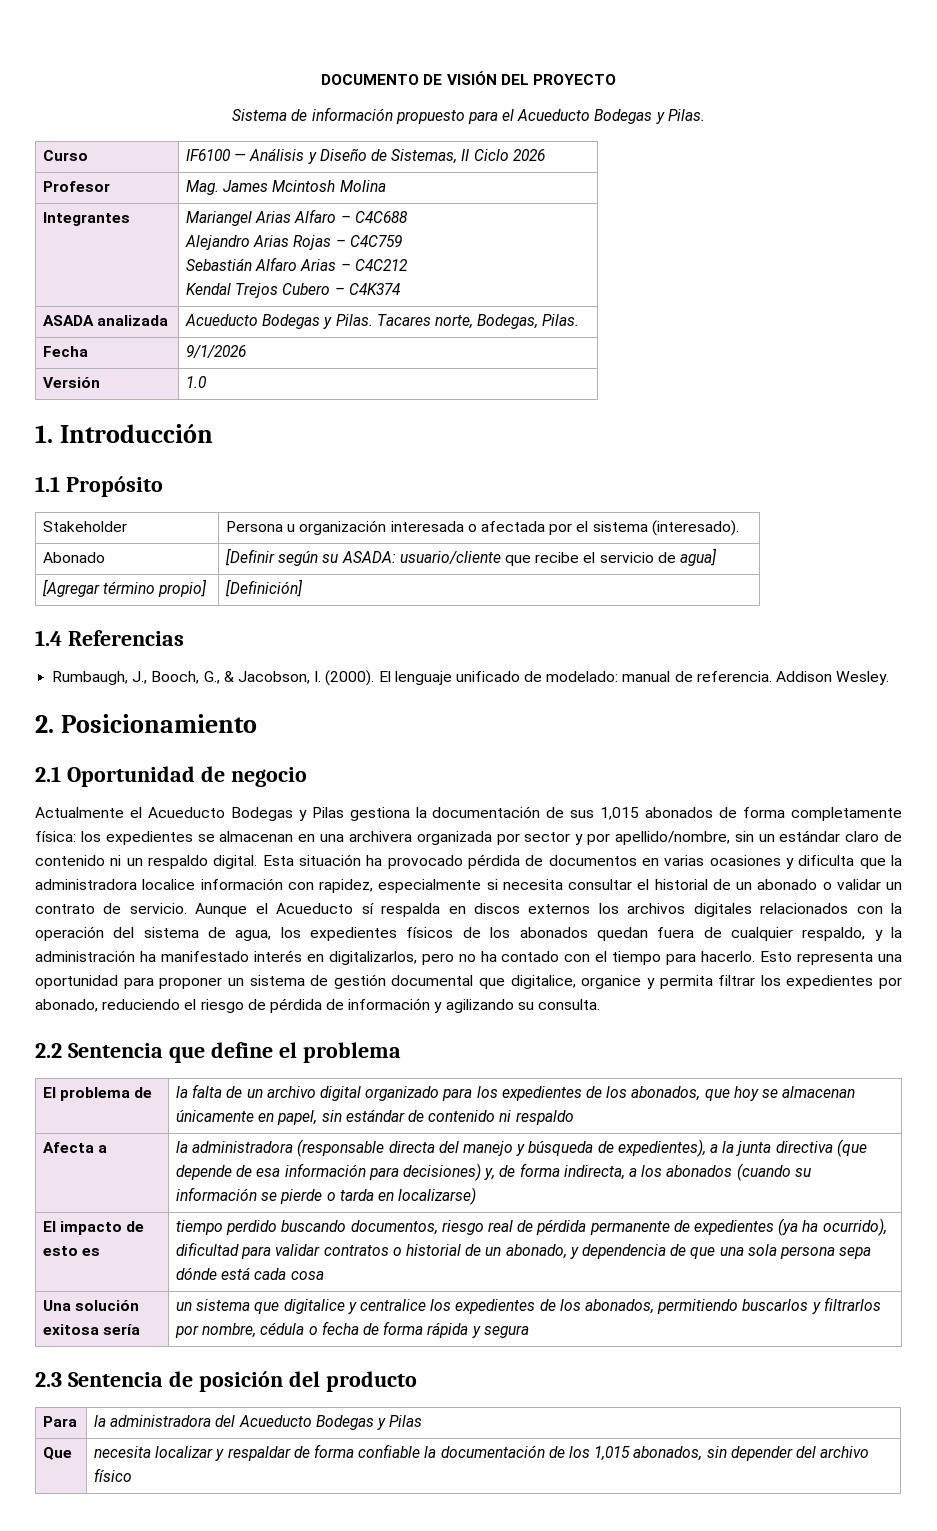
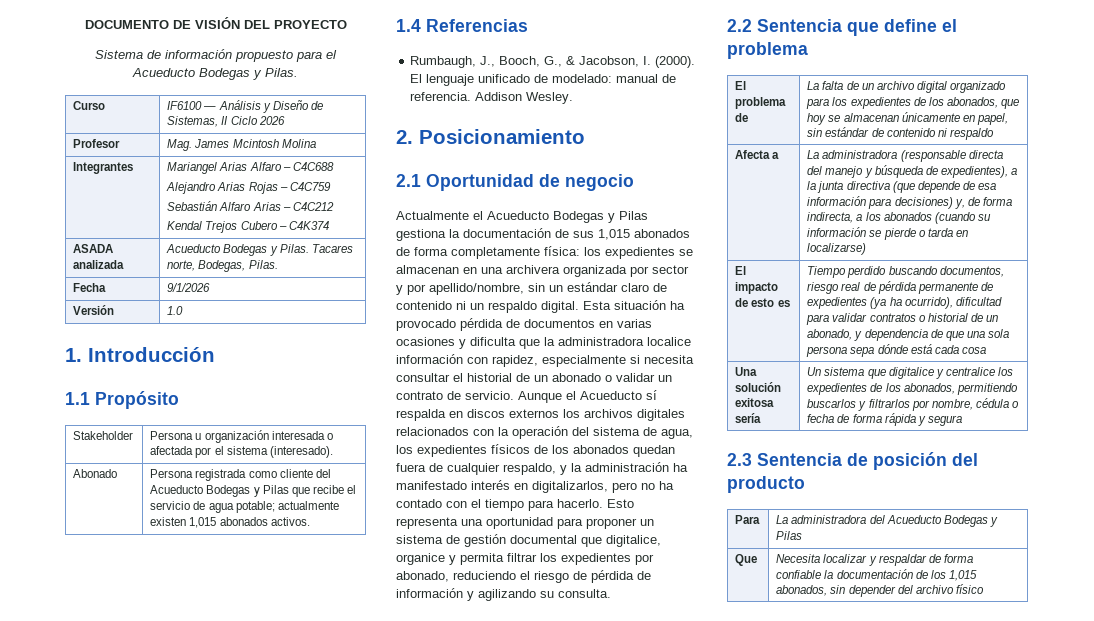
[226,548,501,566] [Definir según su ASADA: usuario/cliente -> [150,469,331,481] [150,485,289,497] Persona registrada como cliente del Acueducto Bodegas y Pilas
[679,548,717,566] [43,579,208,597] [226,579,304,597] agua] // [Agregar término propio] | [Definición] -> [208,501,339,513] [150,517,310,528] agua potable; actualmente existen 1,015 abonados activos.
[176,1086,189,1098] la -> [807,81,820,90] La
[176,1141,189,1153] la -> [807,150,820,159] La
[176,1220,224,1235] tiempo -> [807,266,847,278] Tiempo
[176,1302,193,1311] un -> [807,367,822,376] Un
[94,1415,107,1427] la -> [776,515,789,524] La
[94,1446,152,1458] necesita -> [776,554,821,563] Necesita

